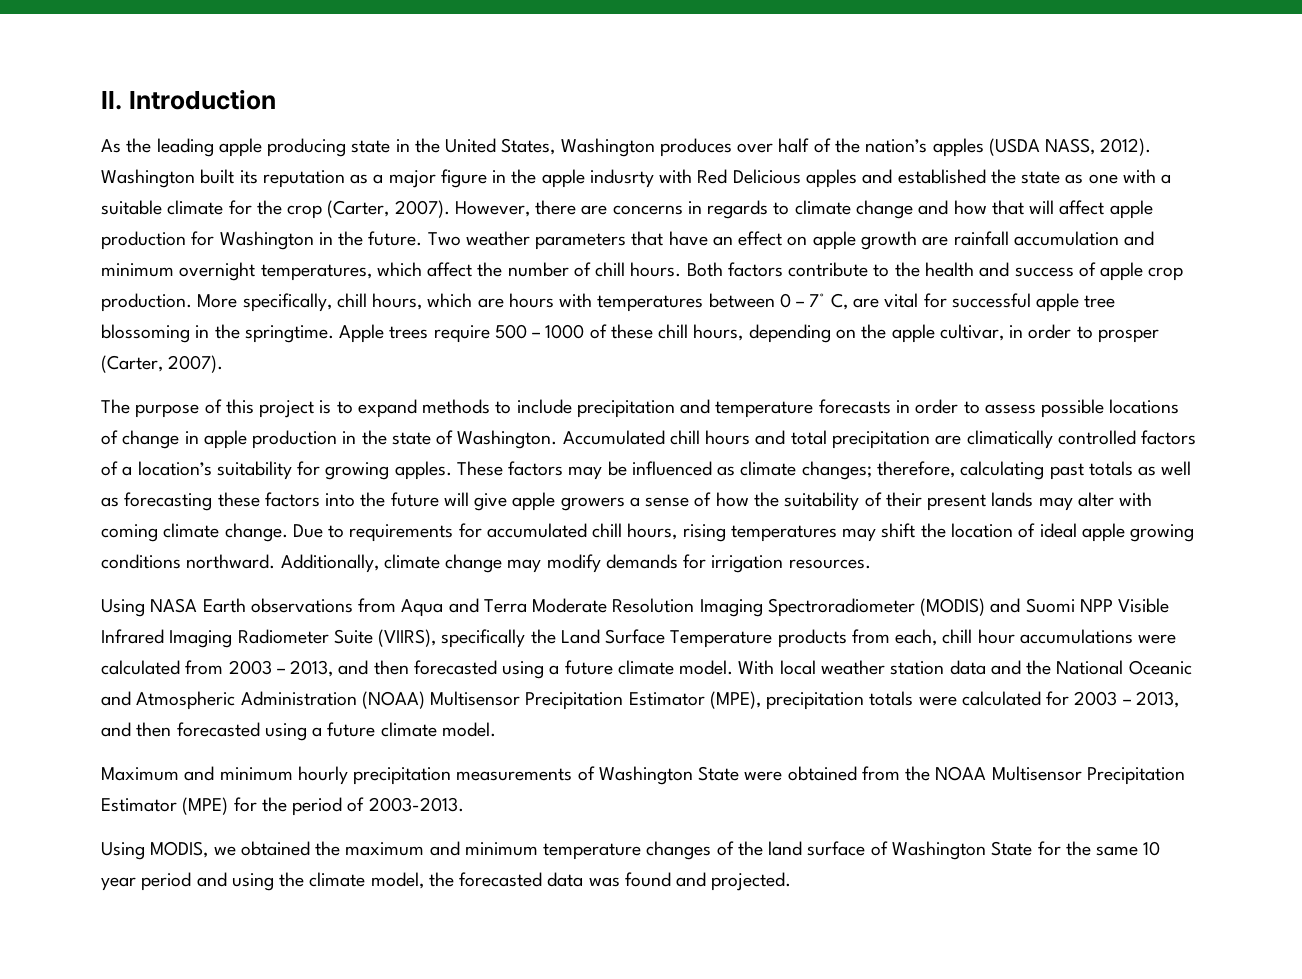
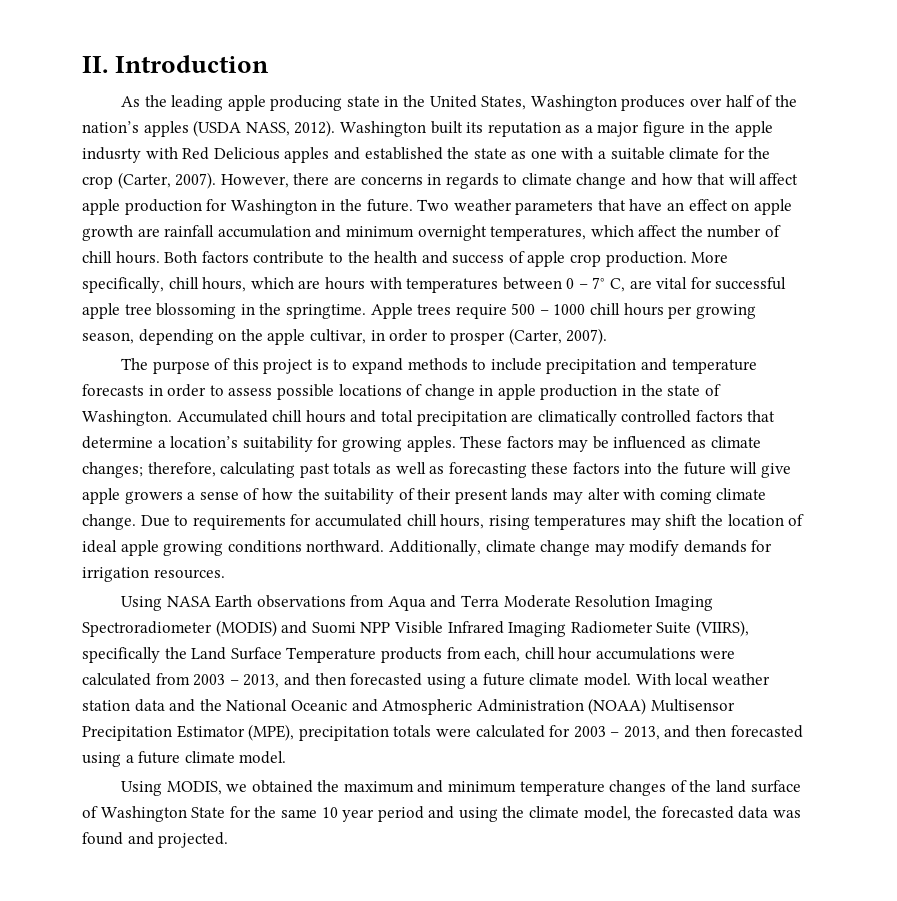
[589,324,744,341] of these chill hours, -> [590,303,756,319] [82,332,134,344] chill hours per growing season,
[101,461,118,476] of -> [747,410,776,422] [82,436,153,449] that determine
[101,766,1185,785] [101,797,464,816] // Maximum and minimum hourly precipitation measurements of Washington State were obtained from the NOAA Multisensor Precipitation Estimator (MPE) for the period of 2003-2013. -> (287, 757) none

